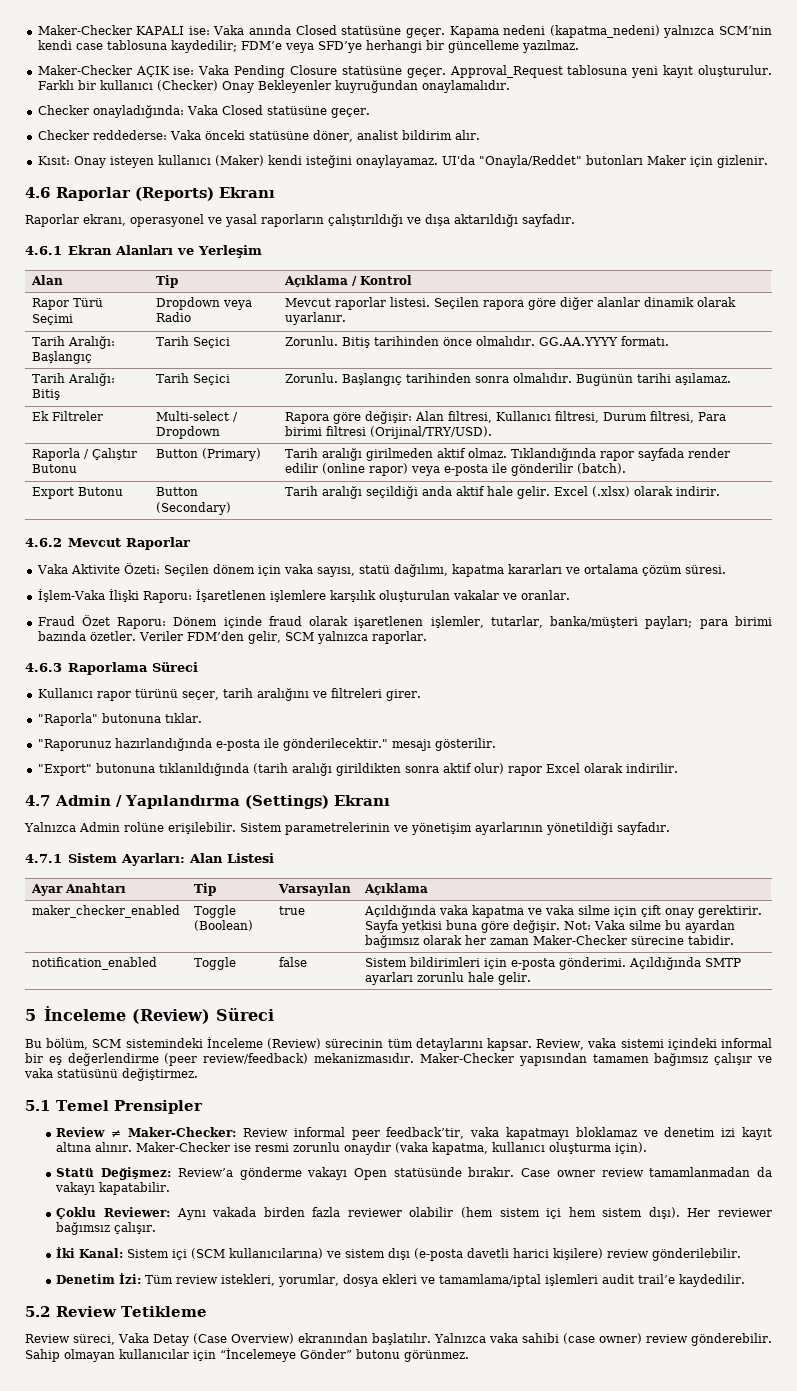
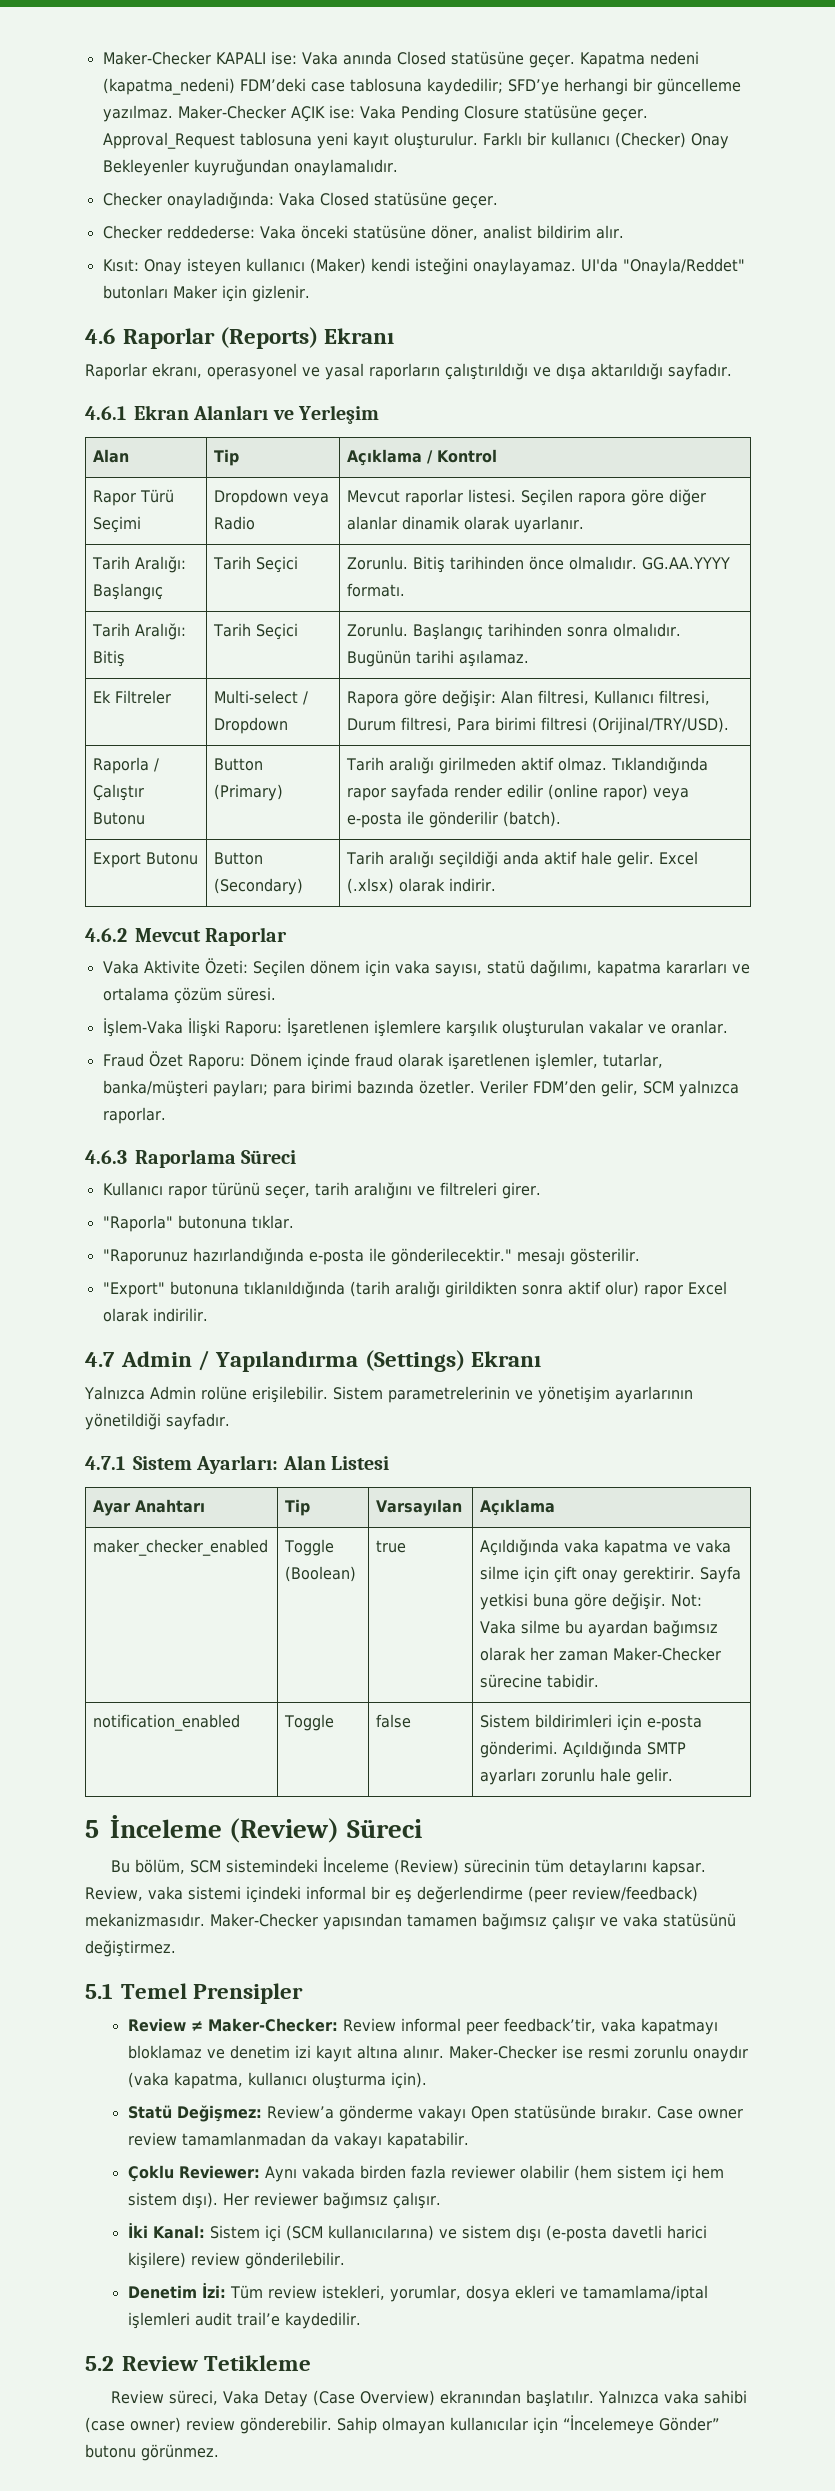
[449,26,499,38] Kapama -> [579,52,645,68] Kapatma
[663,25,772,38] [37,40,72,50] yalnızca SCM’nin kendi -> [239,78,306,92] FDM’deki
[240,41,314,53] FDM’e veya -> (503, 86) none
(579, 46) // -> (173, 113) none

